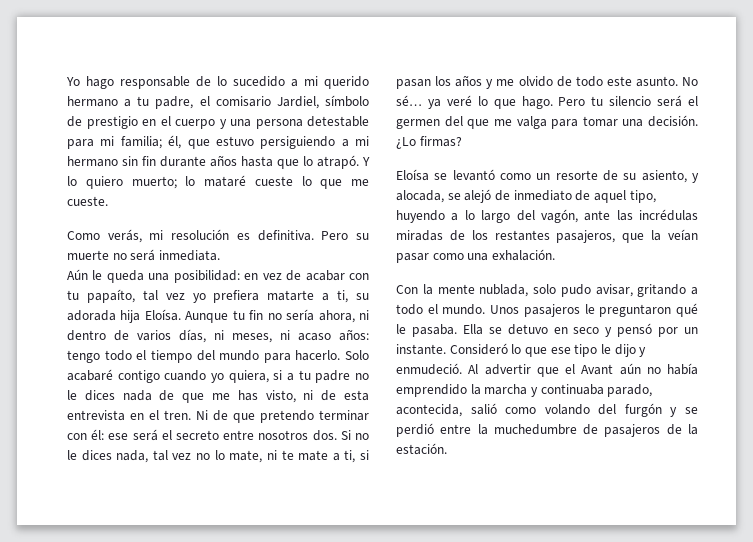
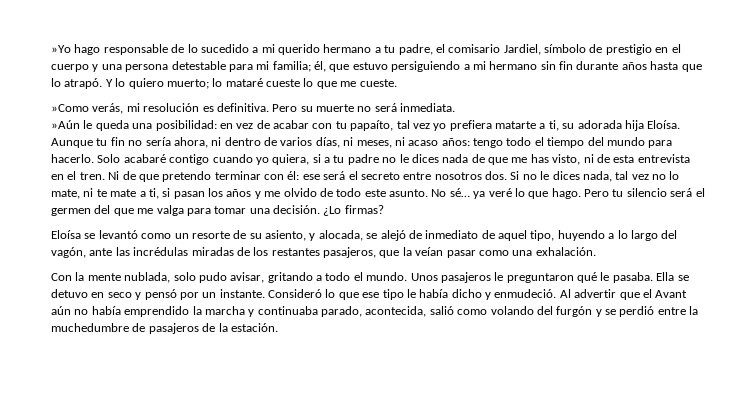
[66,77,80,86] Yo -> [51,45,71,53] »Yo
[67,231,100,240] Como -> [51,104,89,112] »Como
[67,269,88,280] Aún -> [51,120,80,129] »Aún
[614,344,636,357] dijo -> [419,289,482,298] había dicho

